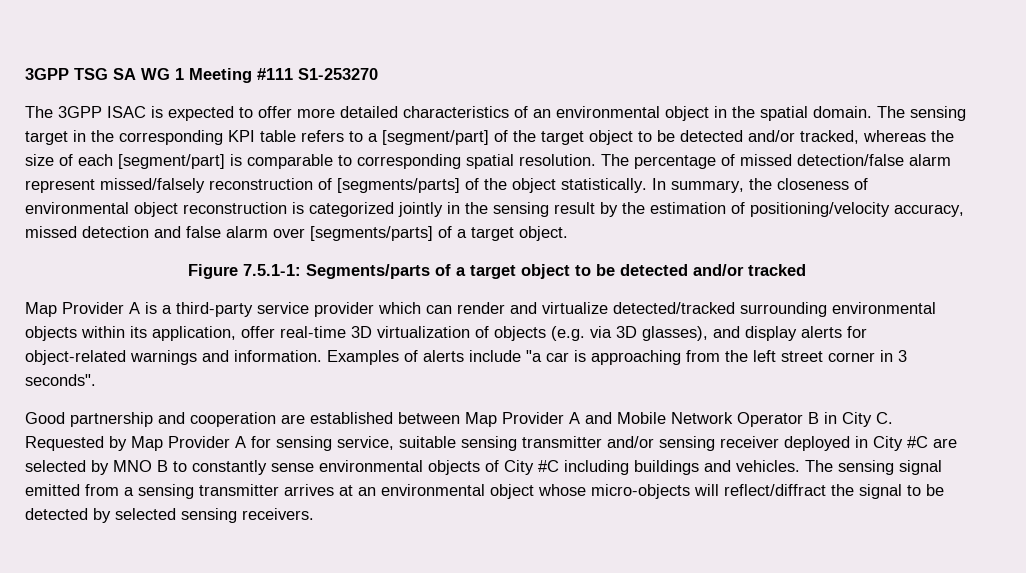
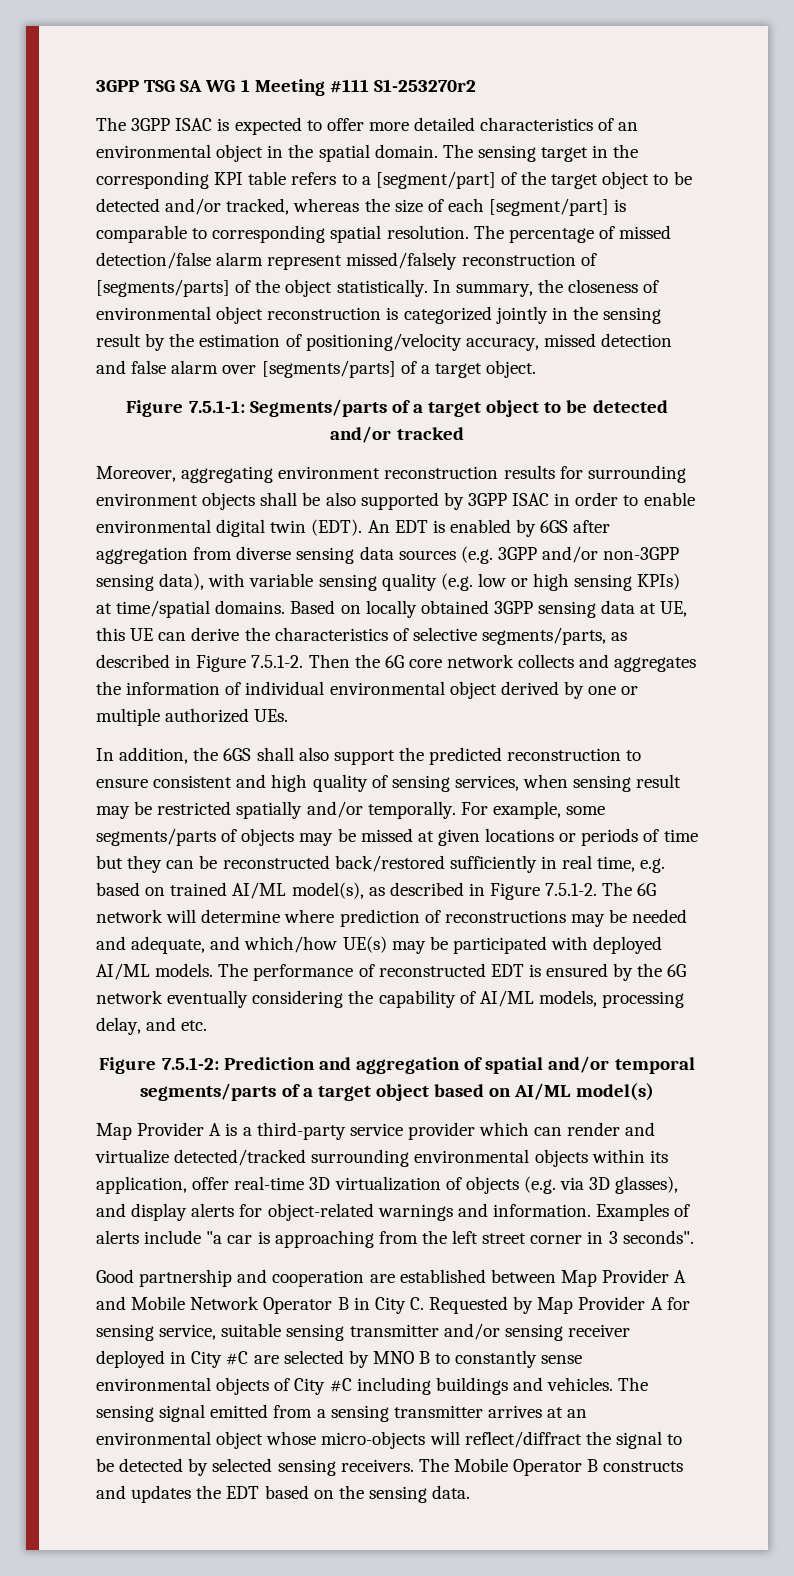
[298,68,378,80] S1-253270 -> [373,79,476,92] S1-253270r2
(806, 270) none -> [96,465,686,483] [96,492,695,510] [96,519,611,537] [96,546,680,564] [96,573,681,591] [96,600,688,618] [96,627,628,645] [96,654,697,672] [96,681,639,699] [96,708,289,726] [96,747,642,765] [96,774,682,792] [96,801,606,819] [96,828,698,846] [96,855,666,873] [96,882,657,900] [96,909,688,927] [96,936,663,954] [96,963,687,981] [96,990,685,1008] [96,1017,208,1035] [99,1056,695,1074] [140,1083,654,1101] // Moreover, aggregating environment reconstruction results for surrounding environment objects shall be also supported by 3GPP ISAC in order to enable environmental digital twin (EDT). An EDT is enabled by 6GS after aggregation from diverse sensing data sources (e.g. 3GPP and/or non-3GPP sensing data), with variable sensing quality (e.g. low or high sensing KPIs) at time/spatial domains. Based on locally obtained 3GPP sensing data at UE, this UE can derive the characteristics of selective segments/parts, as described in Figure 7.5.1-2. Then the 6G core network collects and aggregates the information of individual environmental object derived by one or multiple authorized UEs. // In addition, the 6GS shall also support the predicted reconstruction to ensure consistent and high quality of sensing services, when sensing result may be restricted spatially and/or temporally. For example, some segments/parts of objects may be missed at given locations or periods of time but they can be reconstructed back/restored sufficiently in real time, e.g. based on trained AI/ML model(s), as described in Figure 7.5.1-2. The 6G network will determine where prediction of reconstructions may be needed and adequate, and which/how UE(s) may be participated with deployed AI/ML models. The performance of reconstructed EDT is ensured by the 6G network eventually considering the capability of AI/ML models, processing delay, and etc. // Figure 7.5.1-2: Prediction and aggregation of spatial and/or temporal segments/parts of a target object based on AI/ML model(s)
(314, 514) none -> [418,1458,684,1476] [96,1485,471,1503] The Mobile Operator B constructs and updates the EDT based on the sensing data.

